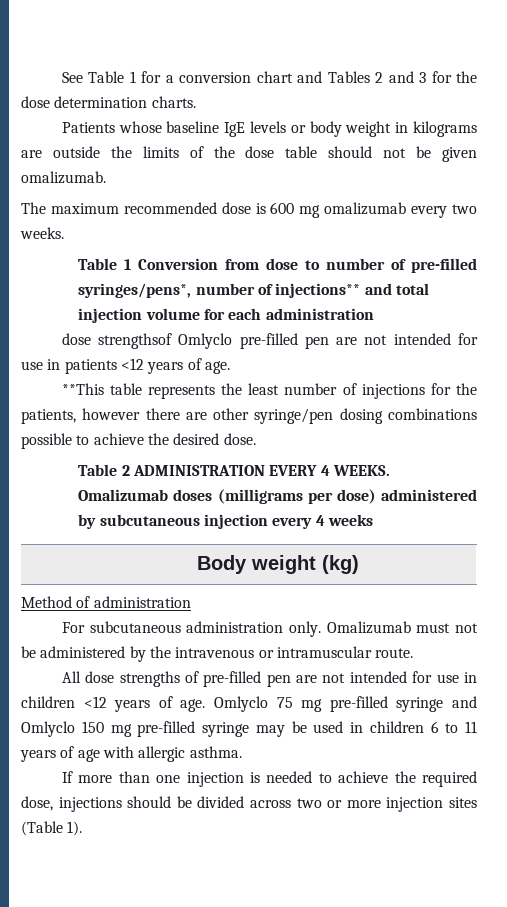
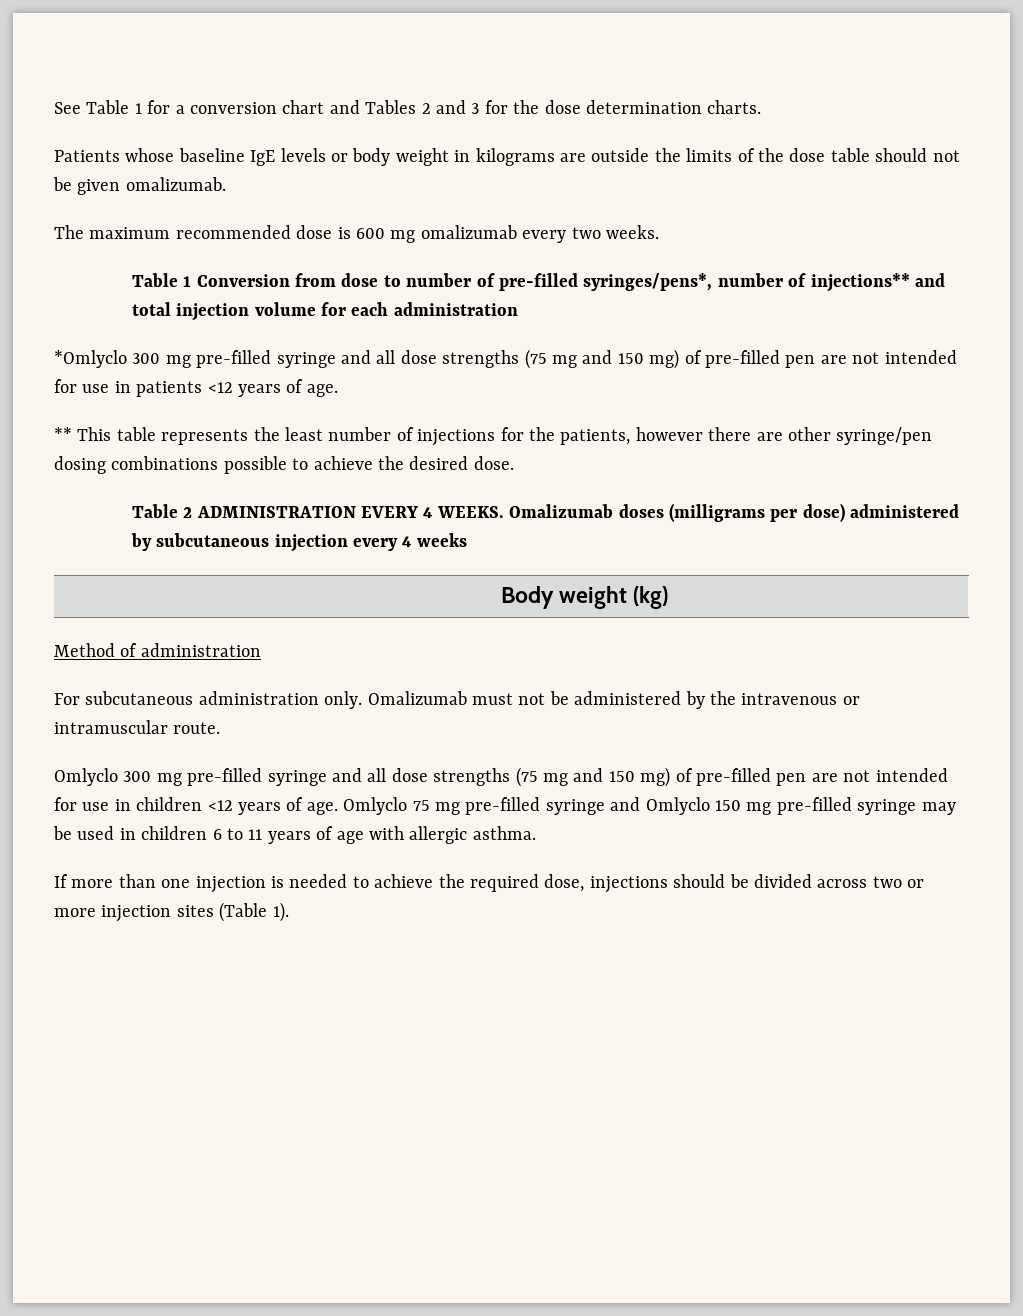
[61,333,233,349] dose strengthsof Omlyclo -> [54,349,702,369] *Omlyclo 300 mg pre-filled syringe and all dose strengths (75 mg and 150 mg) of
[61,383,104,395] **This -> [54,427,112,441] ** This
[61,671,180,687] All dose strengths -> [54,767,671,787] Omlyclo 300 mg pre-filled syringe and all dose strengths (75 mg and 150 mg)

